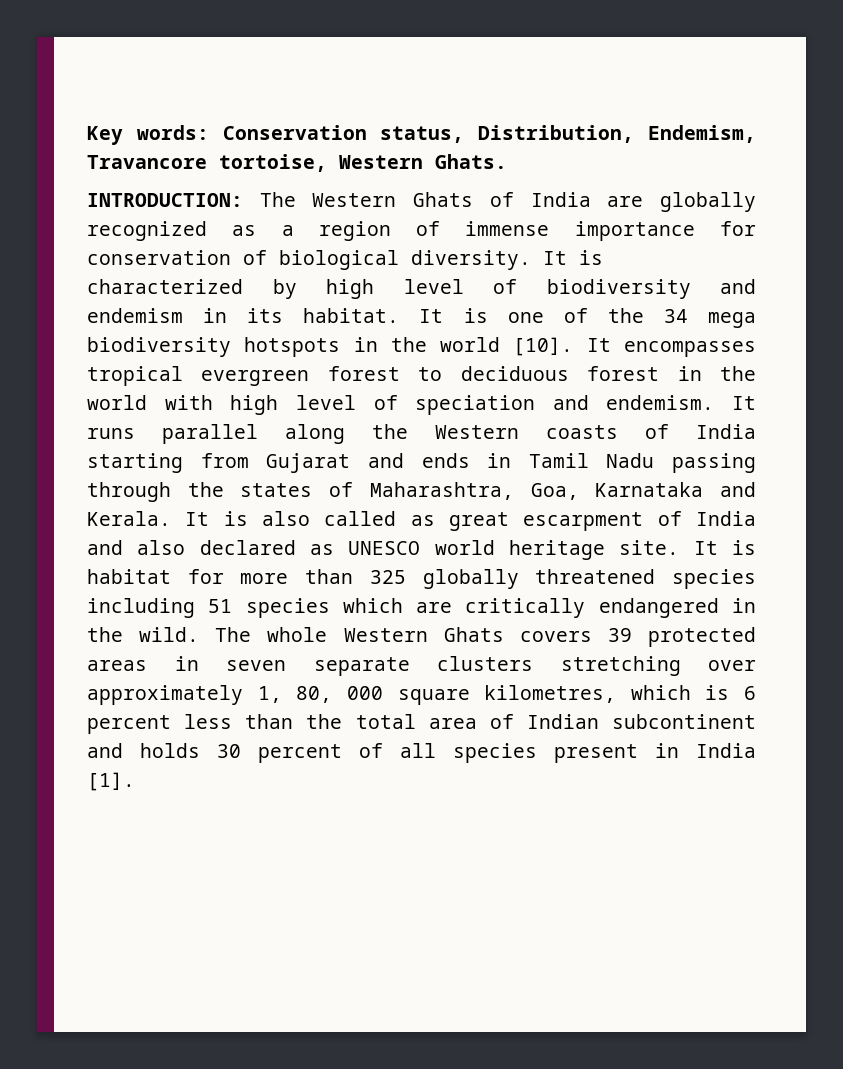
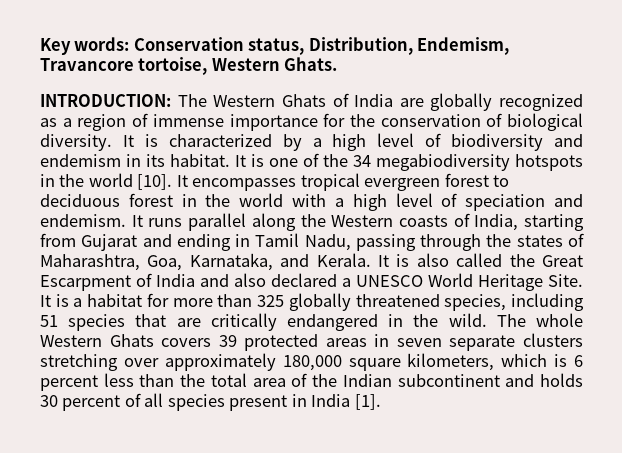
(756, 228) none -> [349,114,375,127] the
(297, 289) none -> [312,138,322,147] a
[708,312,757,328] [87,337,231,357] mega biodiversity -> [376,154,510,171] megabiodiversity
(213, 402) none -> [334,198,344,207] a
[696,424,756,439] India -> [474,214,519,231] India,
[421,453,470,468] ends -> [176,234,231,251] ending
[606,453,655,468] Nadu -> [304,234,351,251] Nadu,
[595,482,704,497] Karnataka -> [189,253,273,271] Karnataka,
[410,512,644,531] as great escarpment -> [509,254,583,267] [40,275,131,291] the Great Escarpment
[310,540,757,560] as UNESCO world heritage site. It is -> [342,273,583,291] [40,294,83,307] a UNESCO World Heritage Site. It is a
[672,569,756,589] species -> [444,294,507,311] species,
[342,598,403,613] which -> [135,314,167,327] that
[257,685,617,705] 1, 80, 000 square kilometres, -> [282,353,495,371] 180,000 square kilometers,
(514, 721) none -> [312,374,338,387] the

